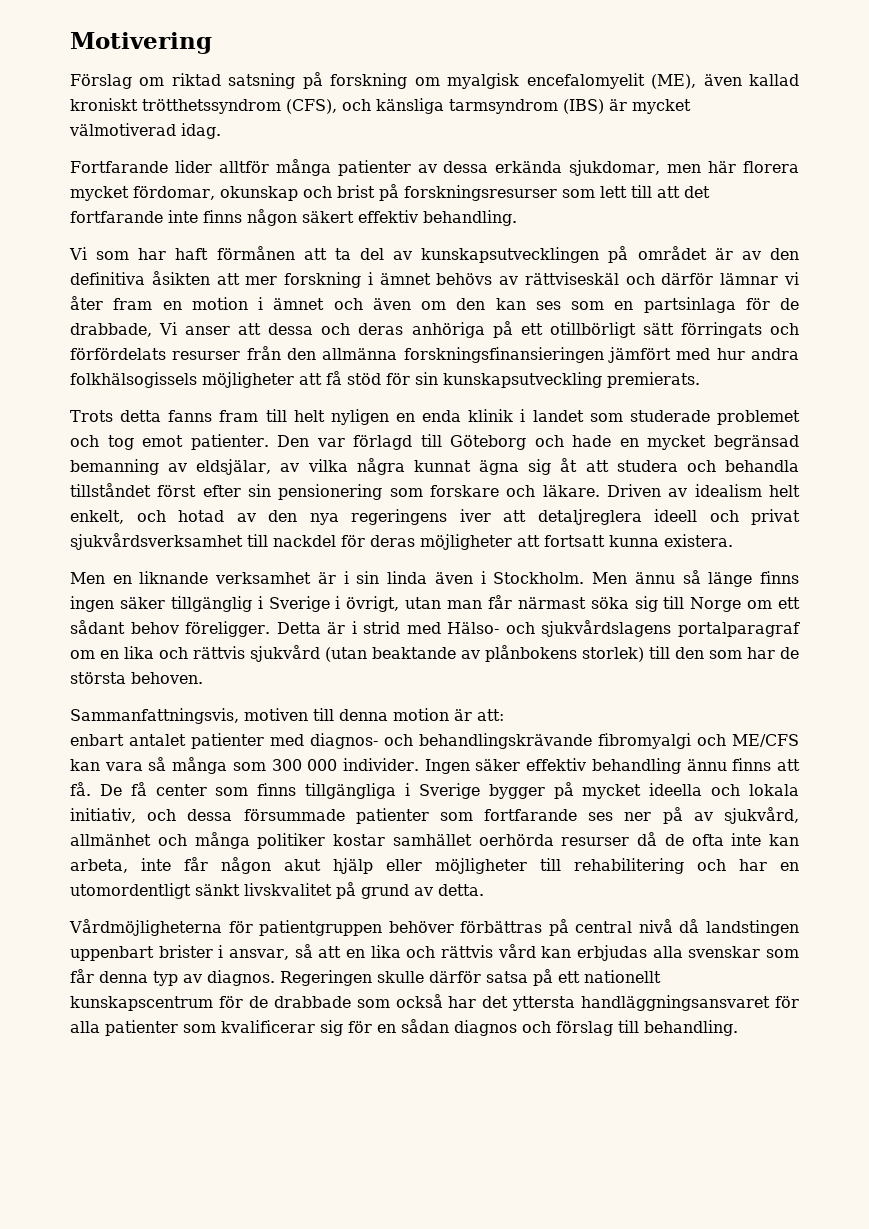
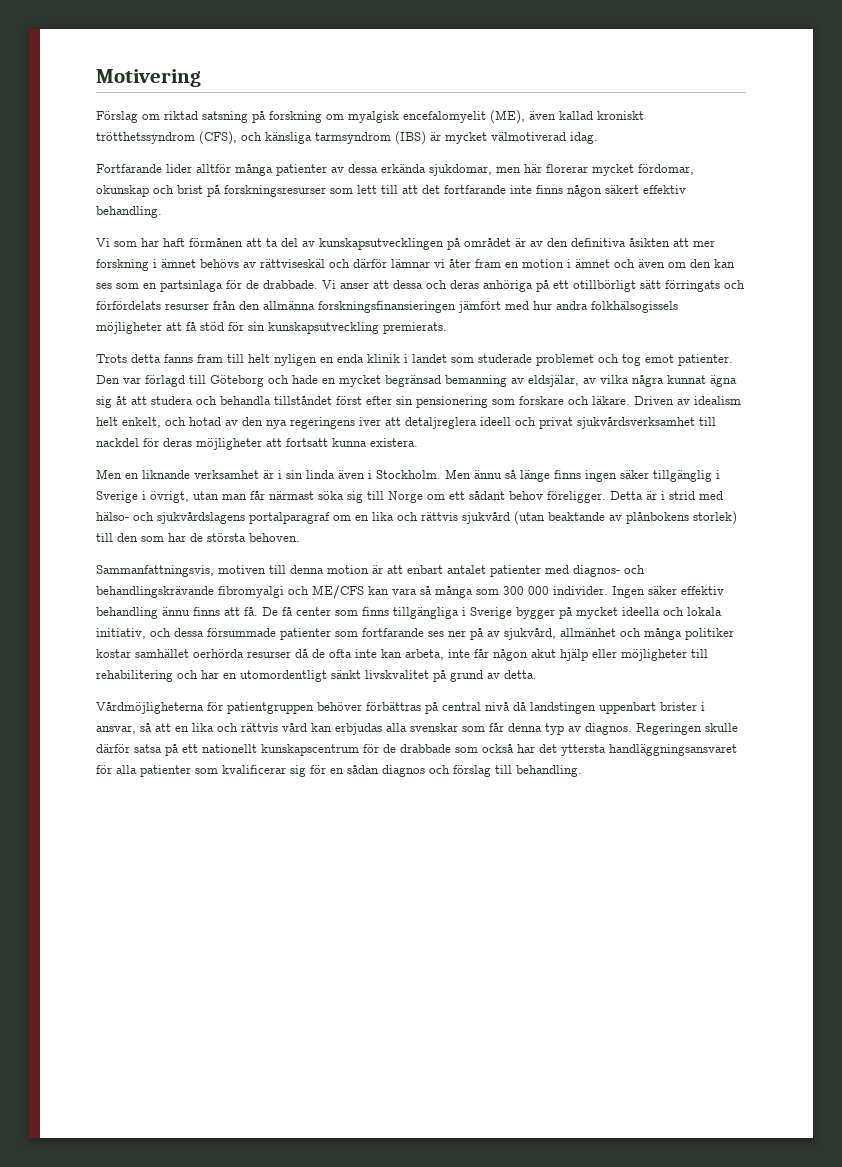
[743,161,800,173] florera -> [546,164,588,173] florerar
[70,323,152,337] drabbade, -> [263,280,318,289] drabbade.
[447,622,500,634] Hälso- -> [96,512,129,521] hälso-
[477,709,504,721] att: // -> [387,565,403,574] att

